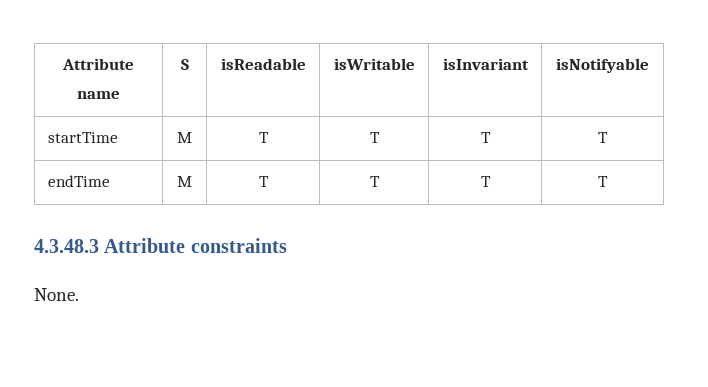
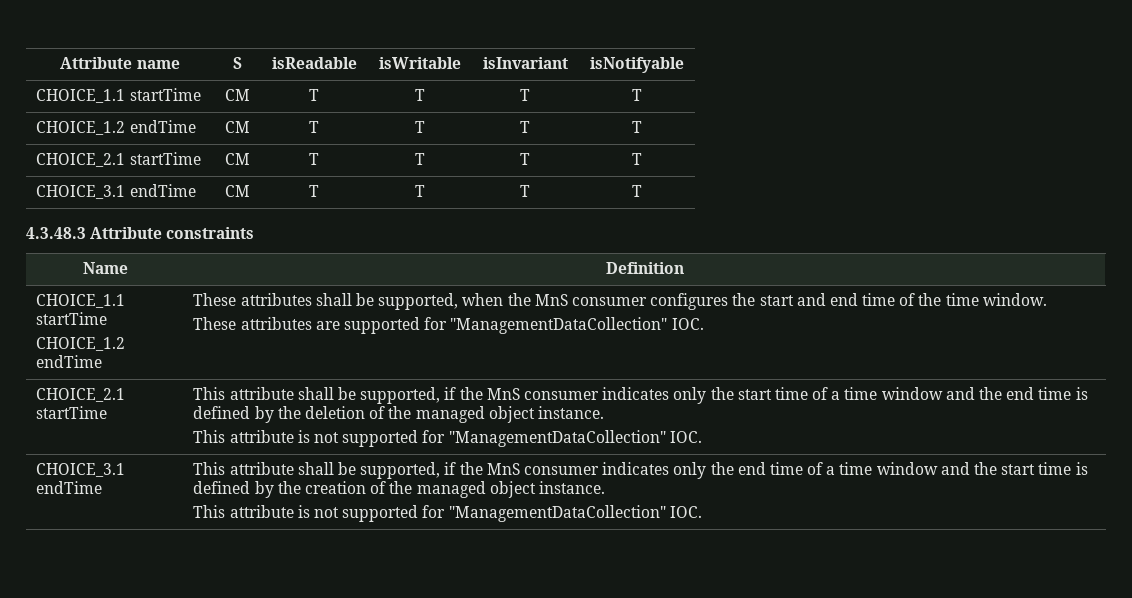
[47,132,118,143] [177,132,192,143] [258,132,269,143] [369,132,380,143] [480,132,491,143] [598,132,608,143] [47,175,110,187] [177,176,192,187] startTime | M | T | T | T | T // endTime | M -> [36,88,201,103] [224,89,250,101] [309,89,319,101] [414,89,425,101] [520,89,530,101] [631,89,642,101] [36,120,196,135] [224,121,250,133] [309,121,319,133] [414,121,425,133] [520,121,530,133] [631,121,642,133] [36,152,201,167] [224,153,250,165] [309,153,319,165] [414,153,425,165] [520,153,530,165] [631,153,642,165] [36,184,196,199] [224,185,250,197] CHOICE_1.1 startTime | CM | T | T | T | T // CHOICE_1.2 endTime | CM | T | T | T | T // CHOICE_2.1 startTime | CM | T | T | T | T // CHOICE_3.1 endTime | CM
[34,288,79,301] // None. -> [82,262,128,274] [605,262,684,274] [36,294,126,308] [36,312,108,325] [36,337,126,351] [36,355,103,368] [193,293,1047,310] [193,317,704,334] [36,388,126,402] [36,406,108,419] [193,387,1088,404] [193,406,604,423] [193,430,702,447] [36,463,126,477] [36,481,103,494] [193,462,1088,479] [193,481,605,498] [193,505,702,522] // Name | Definition // CHOICE_1.1 startTime // CHOICE_1.2 endTime | These attributes shall be supported, when the MnS consumer configures the start and end time of the time window. // These attributes are supported for "ManagementDataCollection" IOC. // CHOICE_2.1 startTime | This attribute shall be supported, if the MnS consumer indicates only the start time of a time window and the end time is defined by the deletion of the managed object instance. // This attribute is not supported for "ManagementDataCollection" IOC. // CHOICE_3.1 endTime | This attribute shall be supported, if the MnS consumer indicates only the end time of a time window and the start time is defined by the creation of the managed object instance. // This attribute is not supported for "ManagementDataCollection" IOC.

